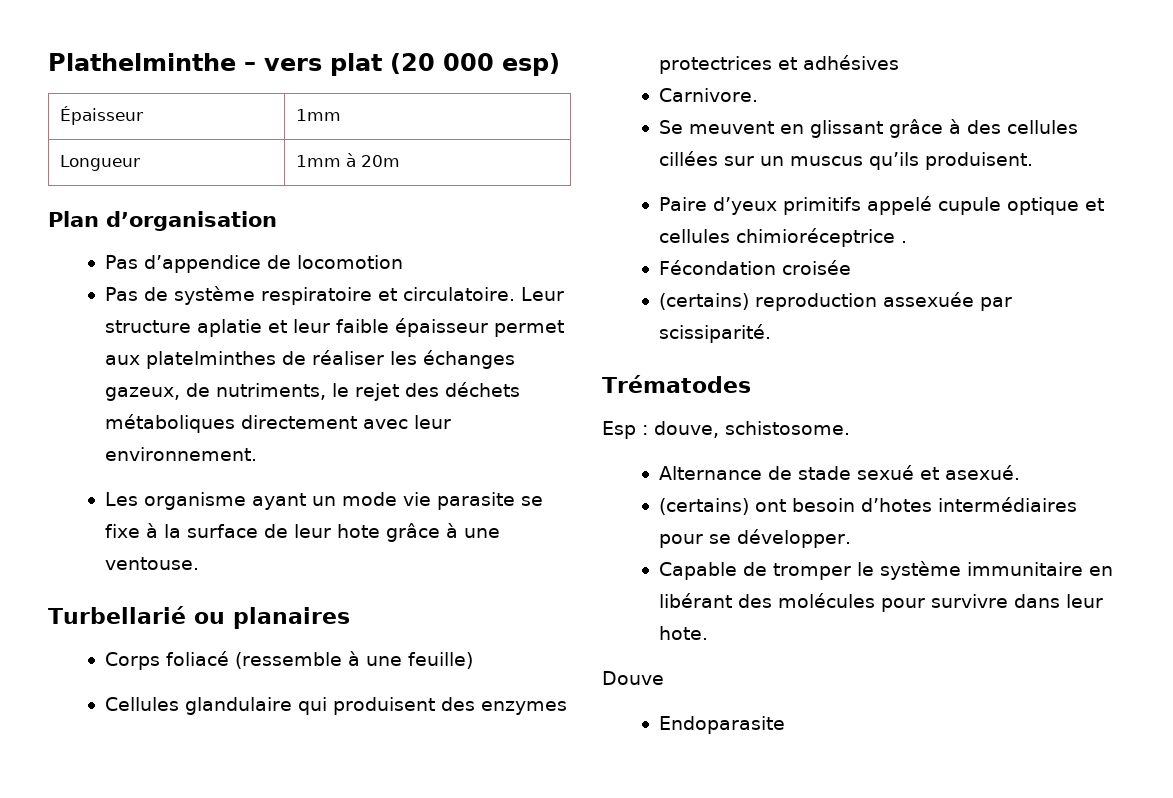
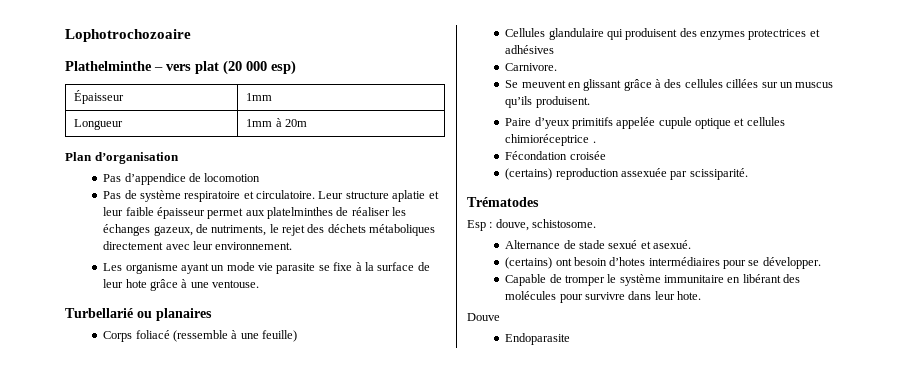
(48, 62) none -> [65,29,191,42] Lophotrochozoaire //
[866,196,932,215] appelé -> [616,117,656,129] appelée

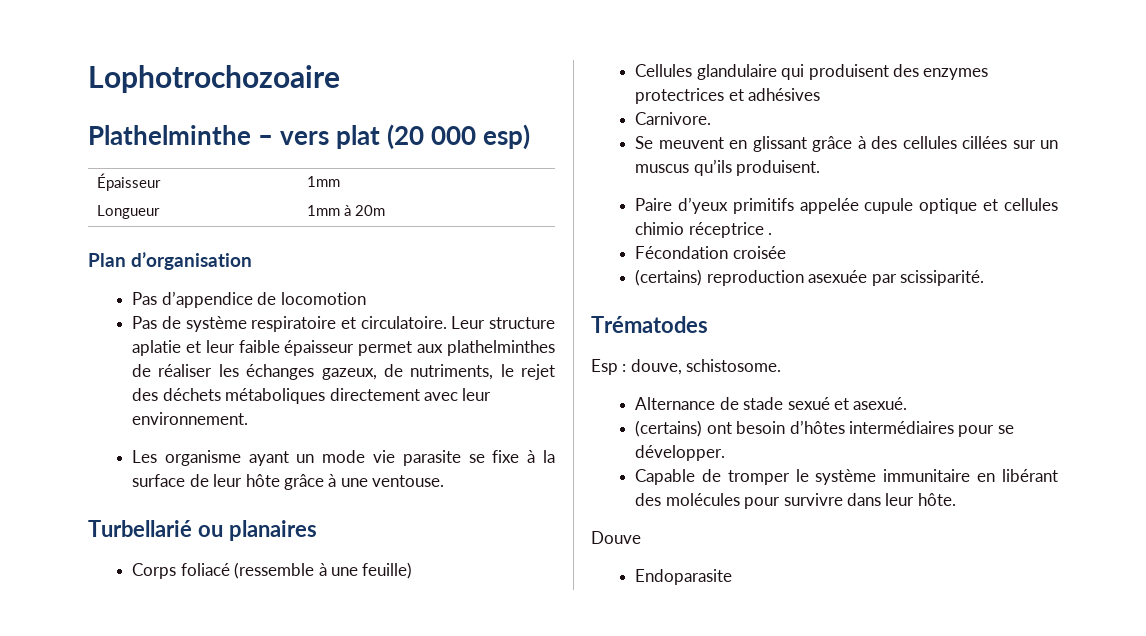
[267,207,334,219] platelminthes -> [446,340,555,356] plathelminthes
[125,279,147,288] hote -> [245,474,280,487] hôte
[505,134,590,146] chimioréceptrice -> [635,222,764,238] chimio réceptrice
[620,168,667,177] assexuée -> [808,270,868,283] asexuée
[609,257,646,266] d’hotes -> [789,420,845,434] d’hôtes
[677,291,702,300] hote. -> [917,493,956,506] hôte.

